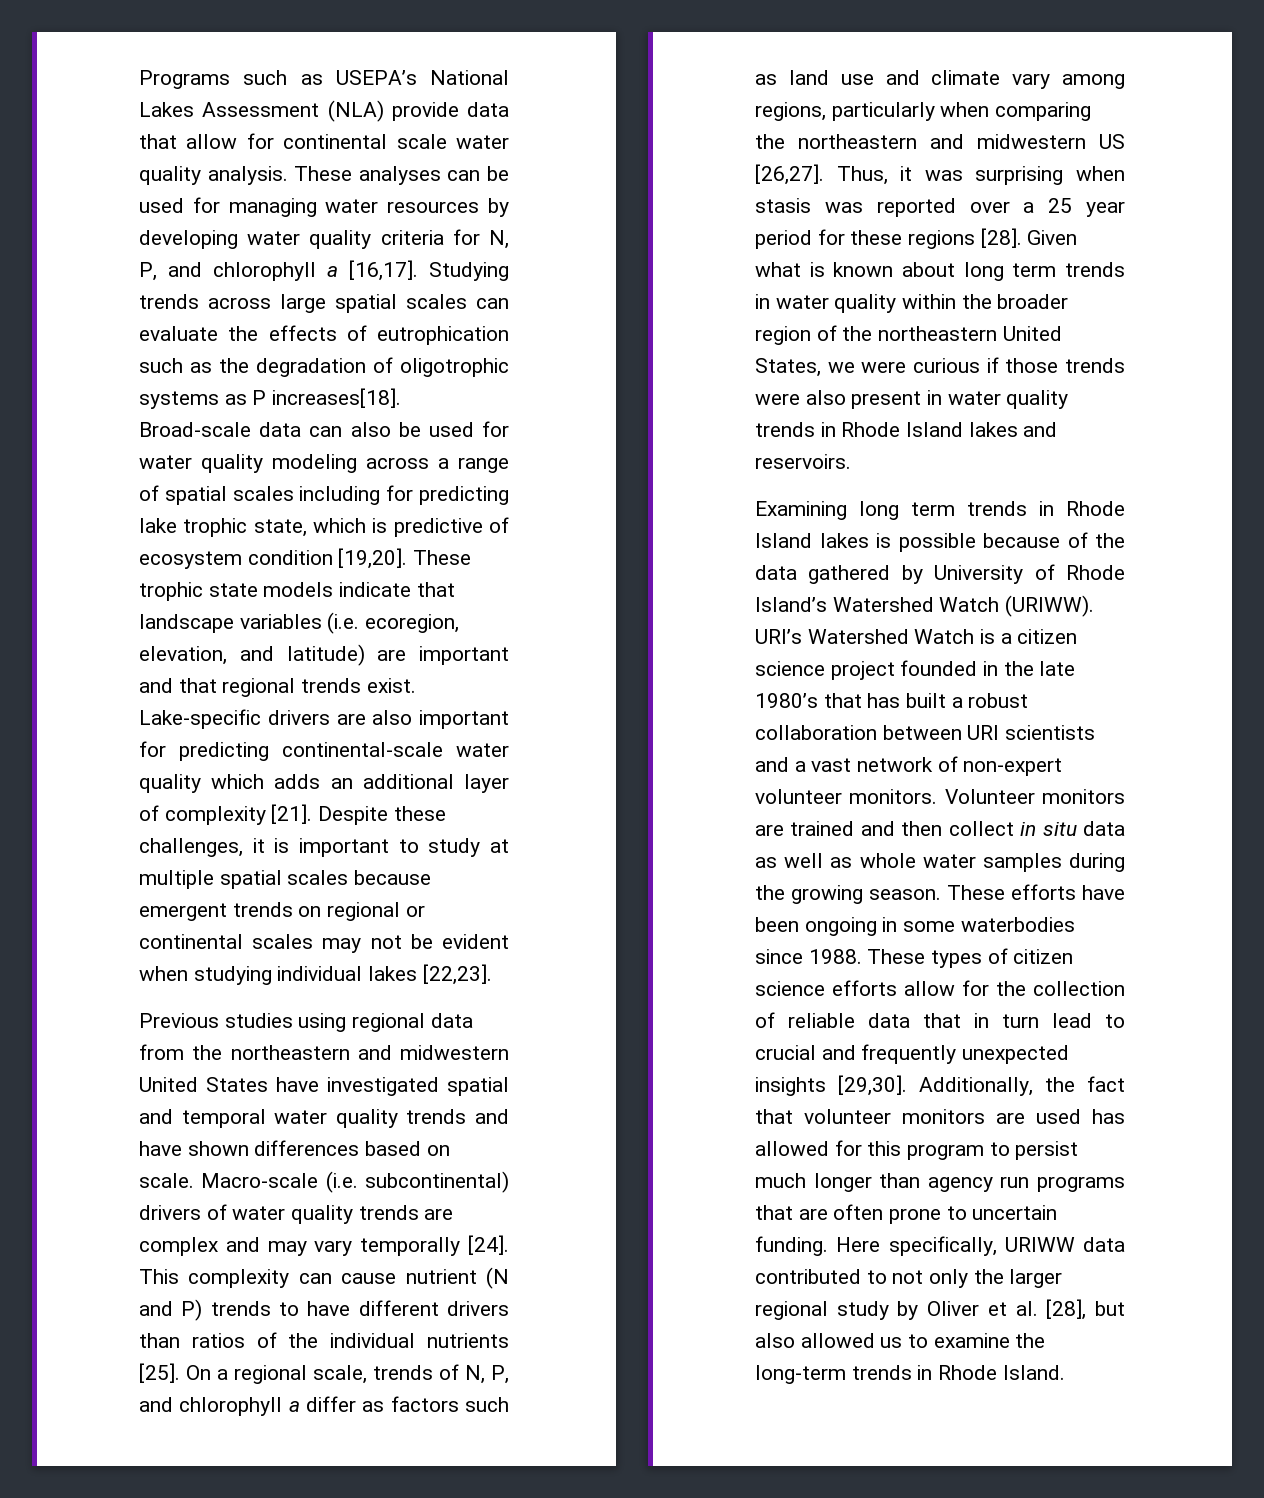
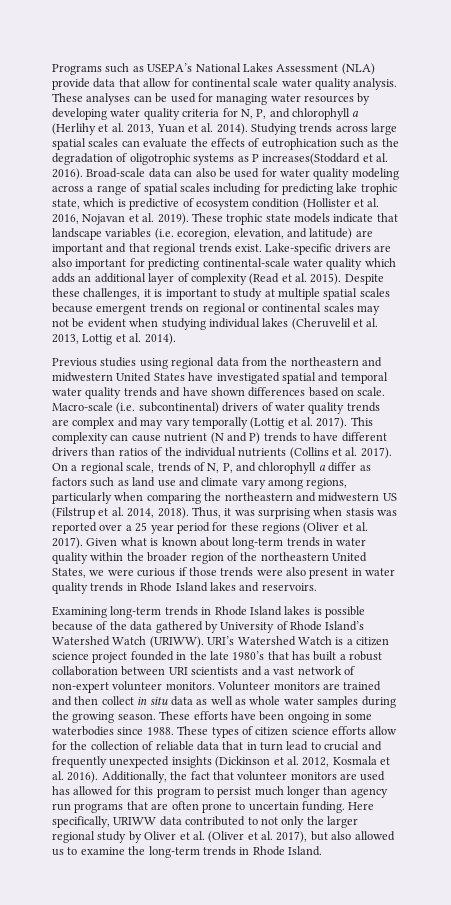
[349,260,418,281] [16,17]. -> [52,123,248,135] (Herlihy et al. 2013, Yuan et al. 2014).
[272,388,402,408] increases[18]. -> [262,153,388,165] [52,168,83,180] increases(Stoddard et al. 2016).
[338,548,408,569] [19,20]. -> [302,198,380,210] [52,213,189,225] (Hollister et al. 2016, Nojavan et al. 2019).
[271,804,313,824] [21]. -> [249,273,342,285] (Read et al. 2015).
[422,964,492,985] [22,23]. -> [291,318,379,330] [52,333,176,345] (Cheruvelil et al. 2013, Lottig et al. 2014).
[467,1235,509,1255] [24]. -> [250,417,348,429] (Lottig et al. 2017).
[139,1363,180,1383] [25]. -> [289,447,392,459] (Collins et al. 2017).
[755,164,824,185] [26,27]. -> [52,507,189,519] (Filstrup et al. 2014, 2018).
[980,228,1022,248] [28]. -> [303,522,369,534] [52,537,83,549] (Oliver et al. 2017).
[963,262,1057,281] long term -> [232,537,284,549] long-term
[859,501,955,520] long term -> [110,606,162,618] long-term
[838,1075,907,1096] [29,30]. -> [215,756,390,768] [52,771,99,783] (Dickinson et al. 2012, Kosmala et al. 2016).
[1046,1299,1087,1320] [28], -> [208,831,308,843] (Oliver et al. 2017),

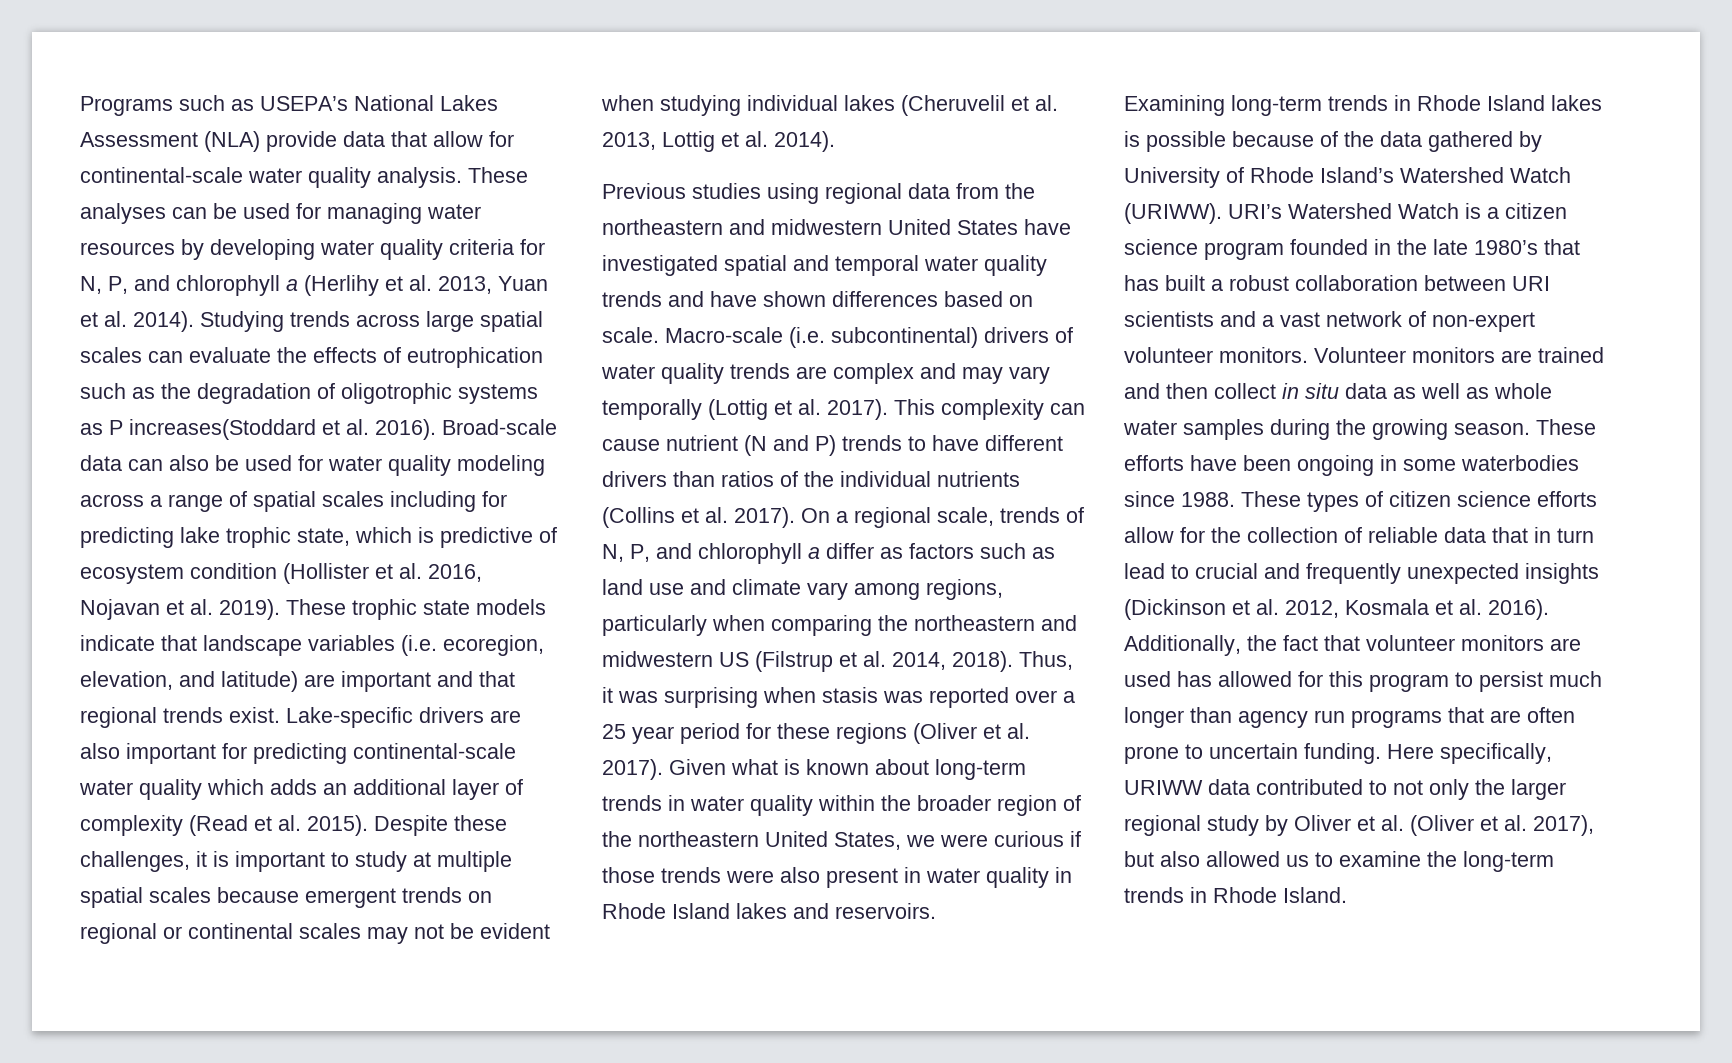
[191,78,279,87] continental scale -> [80,167,243,183] continental-scale
[90,582,124,592] trends -> (1049, 877) none
[92,652,128,663] project -> [1204,242,1284,260] program

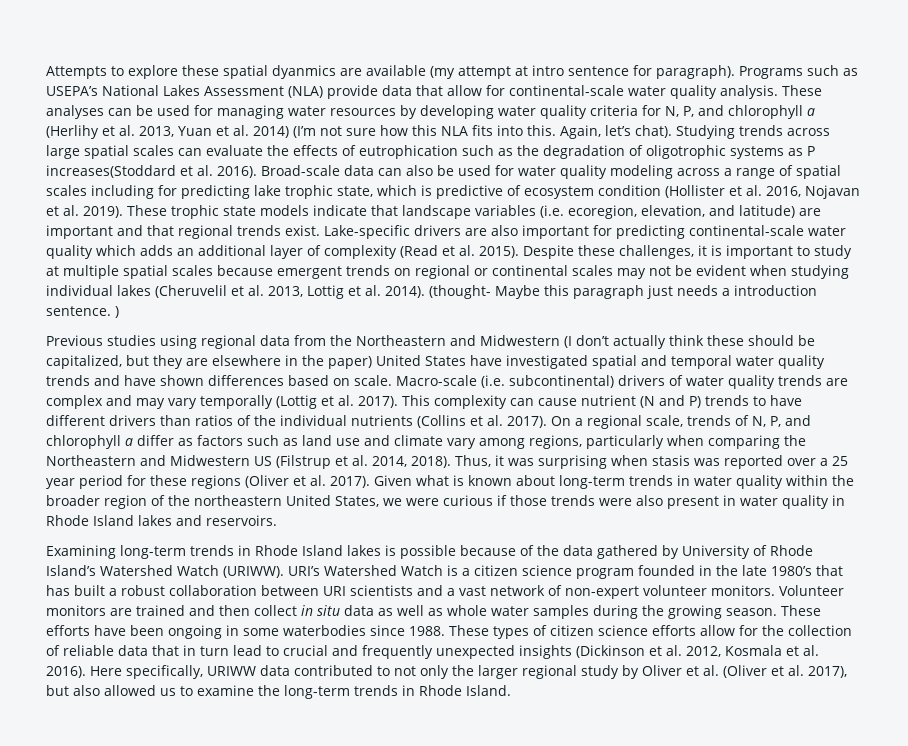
(80, 106) none -> [46,65,735,79] Attempts to explore these spatial dyanmics are available (my attempt at intro sentence for paragraph).
[133,311,194,332] 2014). -> [253,125,672,139] 2014) (I’m not sure how this NLA fits into this. Again, let’s chat).
(835, 141) none -> [429,285,817,299] [46,306,119,318] (thought- Maybe this paragraph just needs a introduction sentence. )
[602,219,882,235] northeastern and midwestern -> [356,335,815,349] [46,355,372,369] Northeastern and Midwestern (I don’t actually think these should be capitalized, but they are elsewhere in the paper)
[914,615,1077,631] [602,651,713,667] northeastern and midwestern -> [46,455,250,466] Northeastern and Midwestern
[1124,635,1581,656] [1124,671,1602,692] [1124,707,1575,728] [1124,743,1381,764] Additionally, the fact that volunteer monitors are used has allowed for this program to persist much longer than agency run programs that are often prone to uncertain funding. -> (86, 672) none

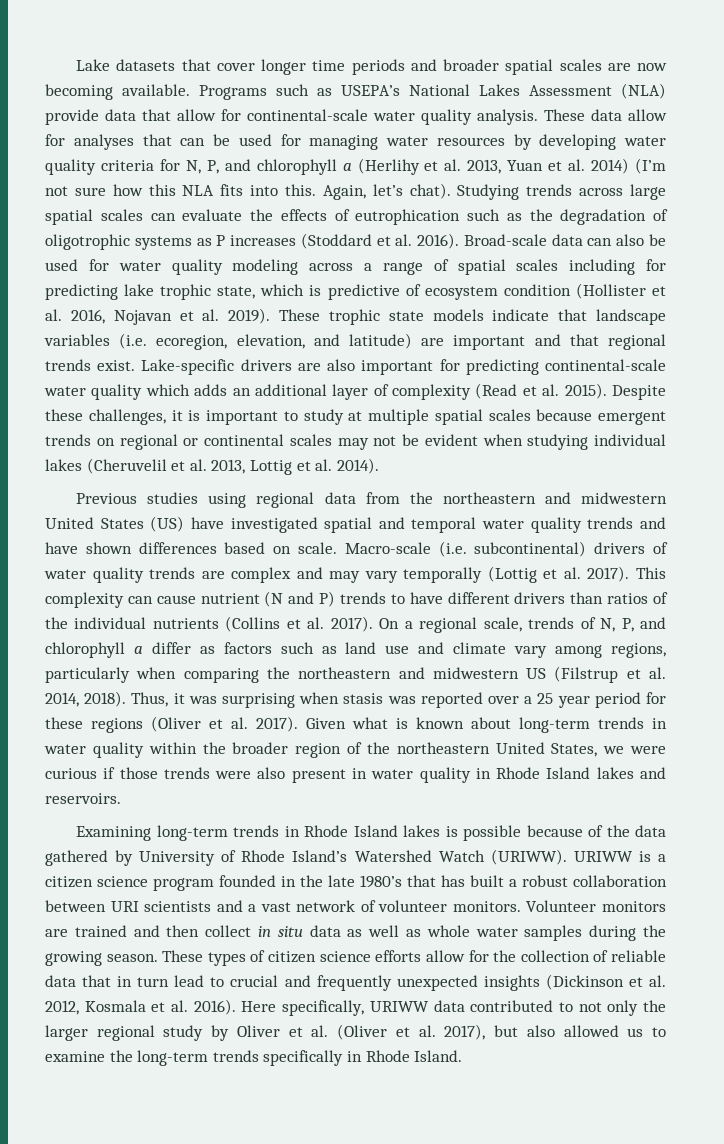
[46,65,735,79] Attempts to explore these spatial dyanmics are available (my attempt at intro sentence for paragraph). -> [76,59,667,75] [45,84,190,100] Lake datasets that cover longer time periods and broader spatial scales are now becoming available.
[46,105,104,119] analyses -> [591,109,667,121] [45,134,172,150] data allow for analyses that
[46,165,176,178] increases(Stoddard -> [230,233,372,249] increases (Stoddard
[429,285,817,299] [46,306,119,318] (thought- Maybe this paragraph just needs a introduction sentence. ) -> (379, 466) none
[356,335,815,349] [46,355,372,369] Northeastern and Midwestern (I don’t actually think these should be capitalized, but they are elsewhere in the paper) -> [442,492,667,504] northeastern and midwestern
(466, 361) none -> [150,516,185,532] (US)
[46,455,250,466] Northeastern and Midwestern -> [298,667,519,679] northeastern and midwestern
[288,565,443,576] URI’s Watershed Watch -> [573,851,633,862] URIWW
[565,586,639,599] non-expert -> (376, 906) none
[46,625,489,639] efforts have been ongoing in some waterbodies since 1988. These -> (204, 956) none
(398, 690) none -> [263,1050,344,1066] specifically

